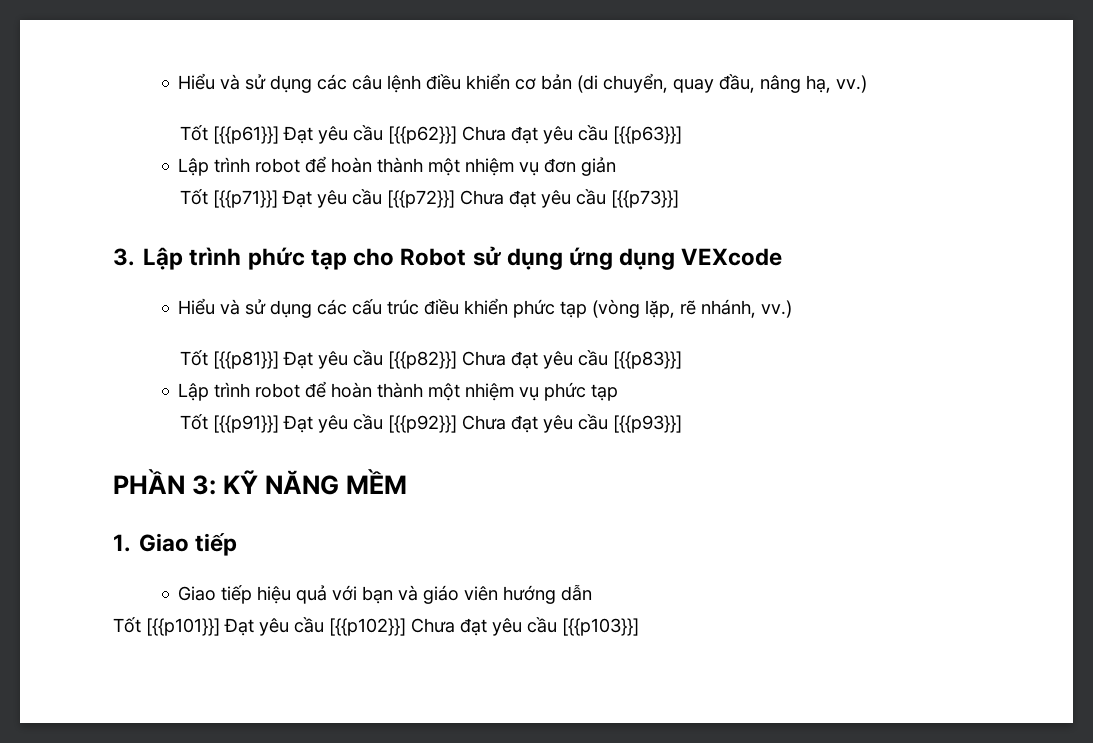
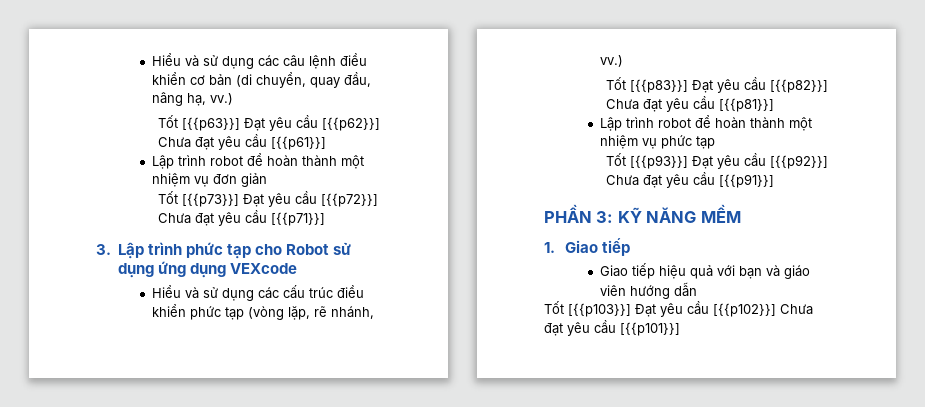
[213,126,280,144] [{{p61}}] -> [181,117,240,131] [{{p63}}]
[613,126,683,144] [{{p63}}] -> [270,136,326,150] [{{p61}}]
[213,190,279,208] [{{p71}}] -> [181,193,239,207] [{{p73}}]
[611,190,680,208] [{{p73}}] -> [270,212,325,226] [{{p71}}]
[213,351,280,369] [{{p81}}] -> [629,79,688,93] [{{p83}}]
[613,351,683,369] [{{p83}}] -> [718,98,774,112] [{{p81}}]
[213,415,280,433] [{{p91}}] -> [629,155,688,169] [{{p93}}]
[613,415,683,433] [{{p93}}] -> [718,174,774,188] [{{p91}}]
[146,618,220,636] [{{p101}}] -> [568,303,631,317] [{{p103}}]
[562,618,639,636] [{{p103}}] -> [620,322,680,336] [{{p101}}]

